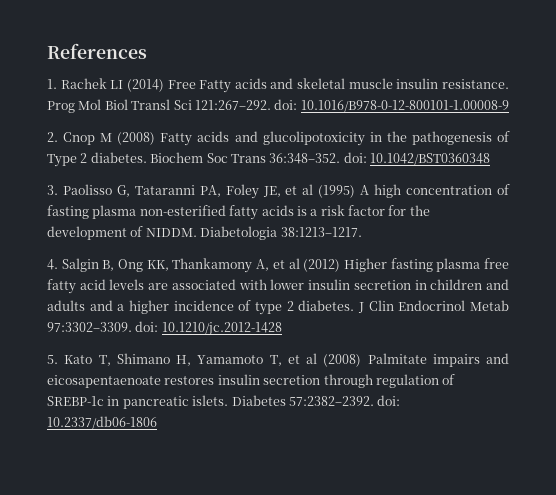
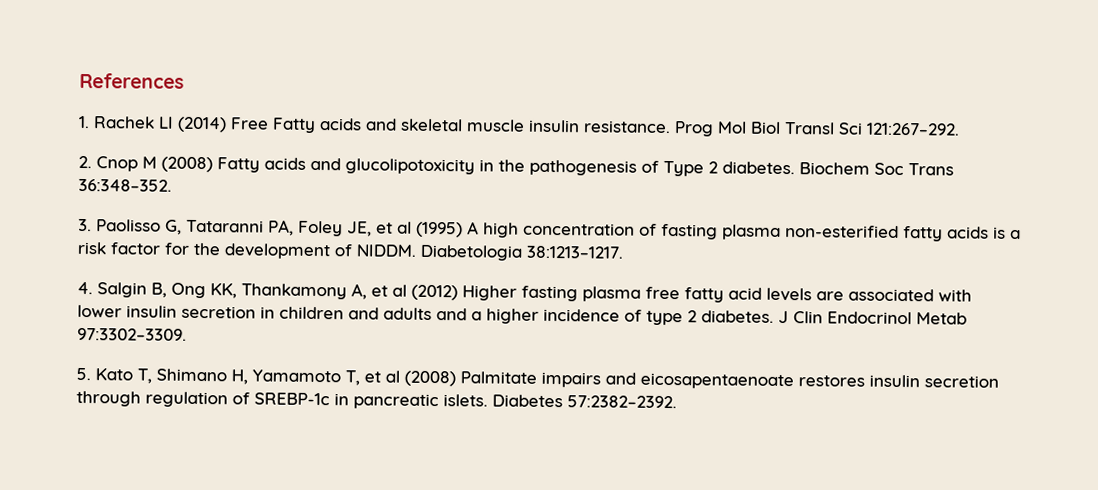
[274,99,509,113] doi: 10.1016/B978-0-12-800101-1.00008-9 -> (960, 129) none
[343,152,490,166] doi: 10.1042/BST0360348 -> (172, 185) none
[135,321,282,336] doi: 10.1210/jc.2012-1428 -> (187, 334) none
[377,395,401,406] [47,416,157,430] doi: 10.2337/db06-1806 -> (677, 402) none

